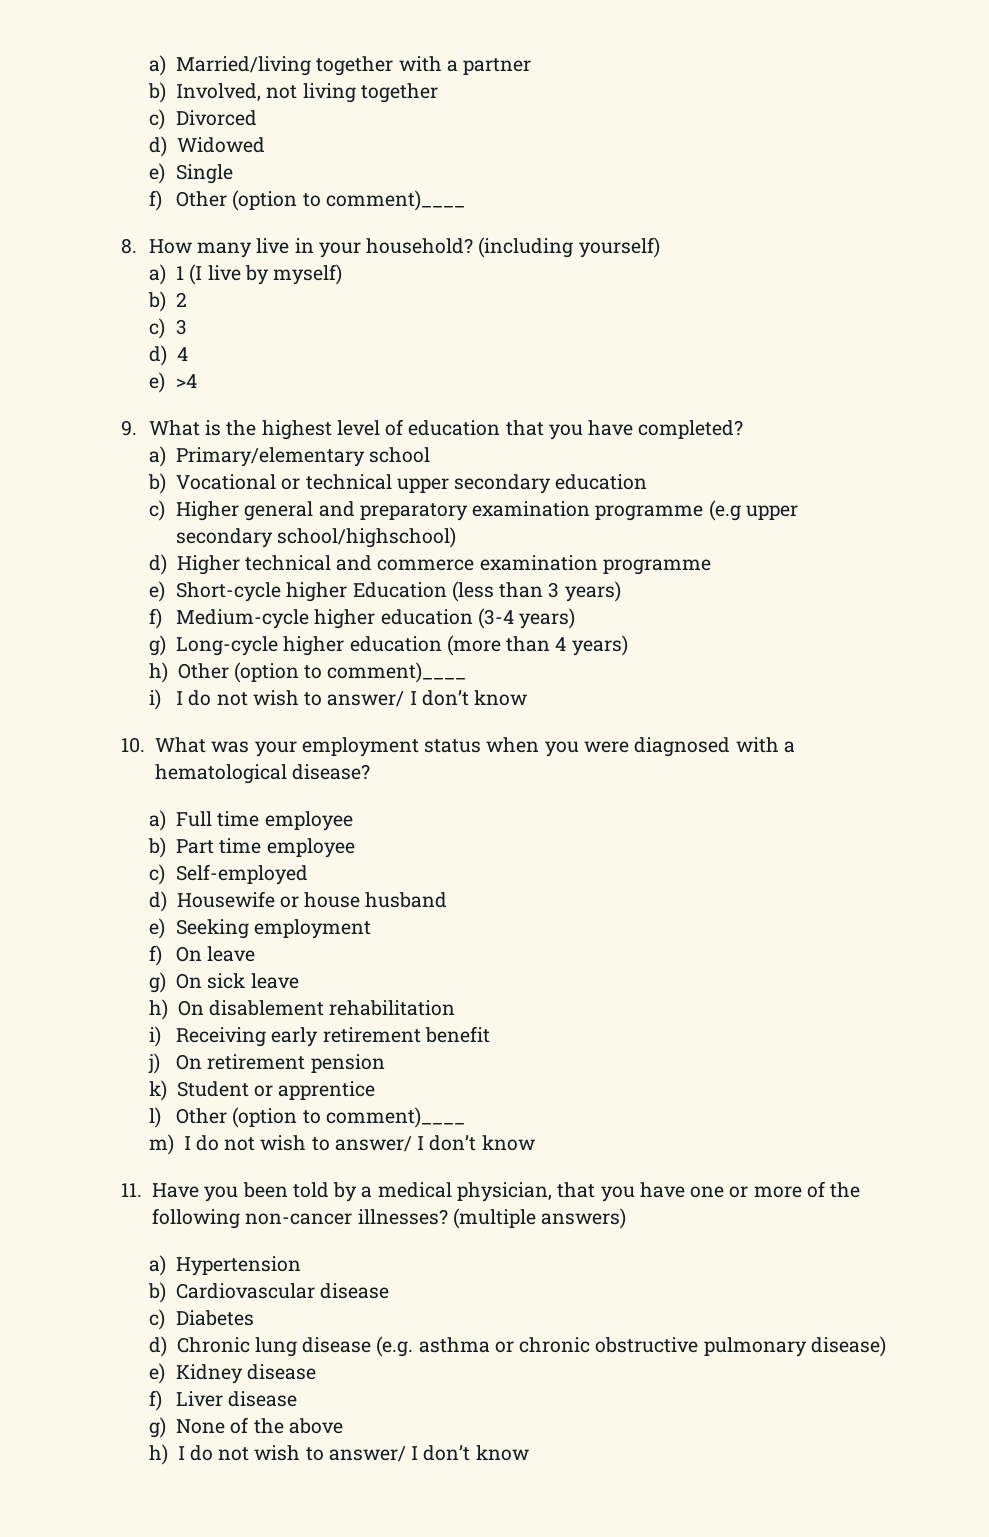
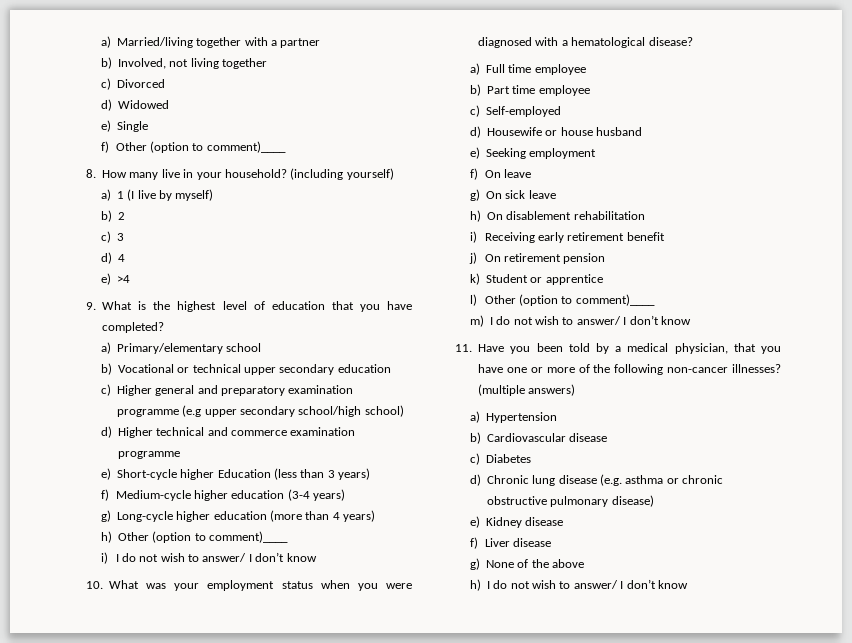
[277,527,457,548] school/highschool) -> [298,405,404,417] school/high school)

